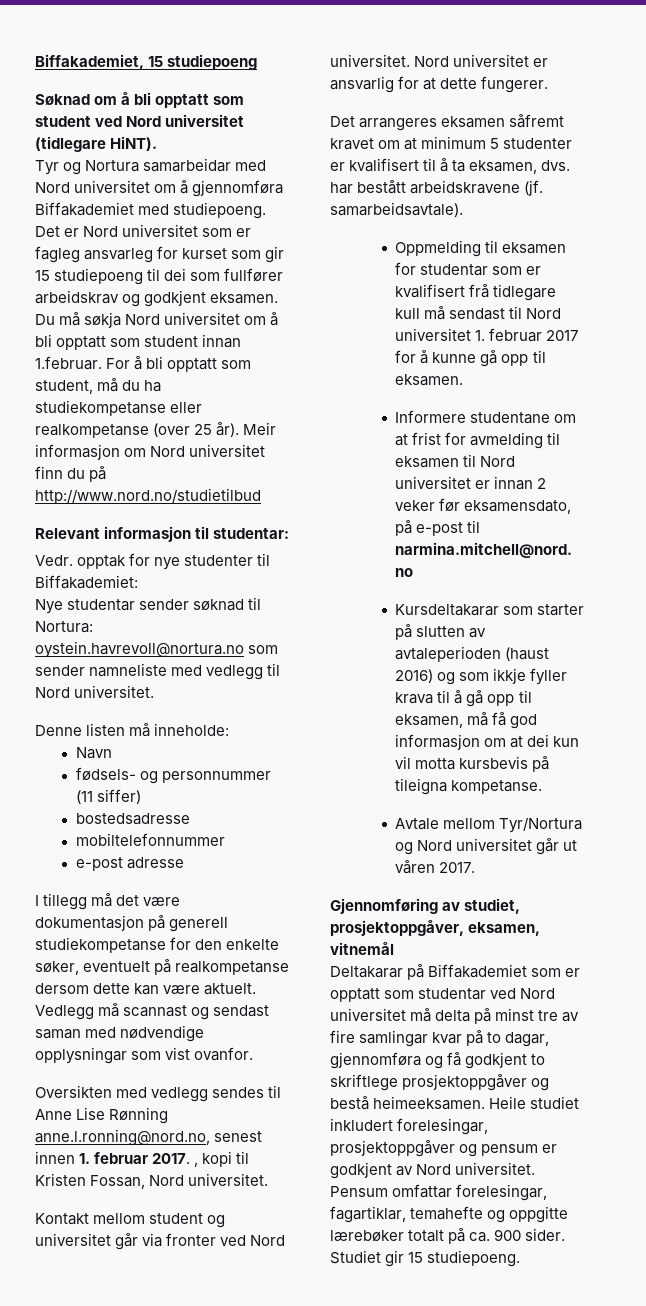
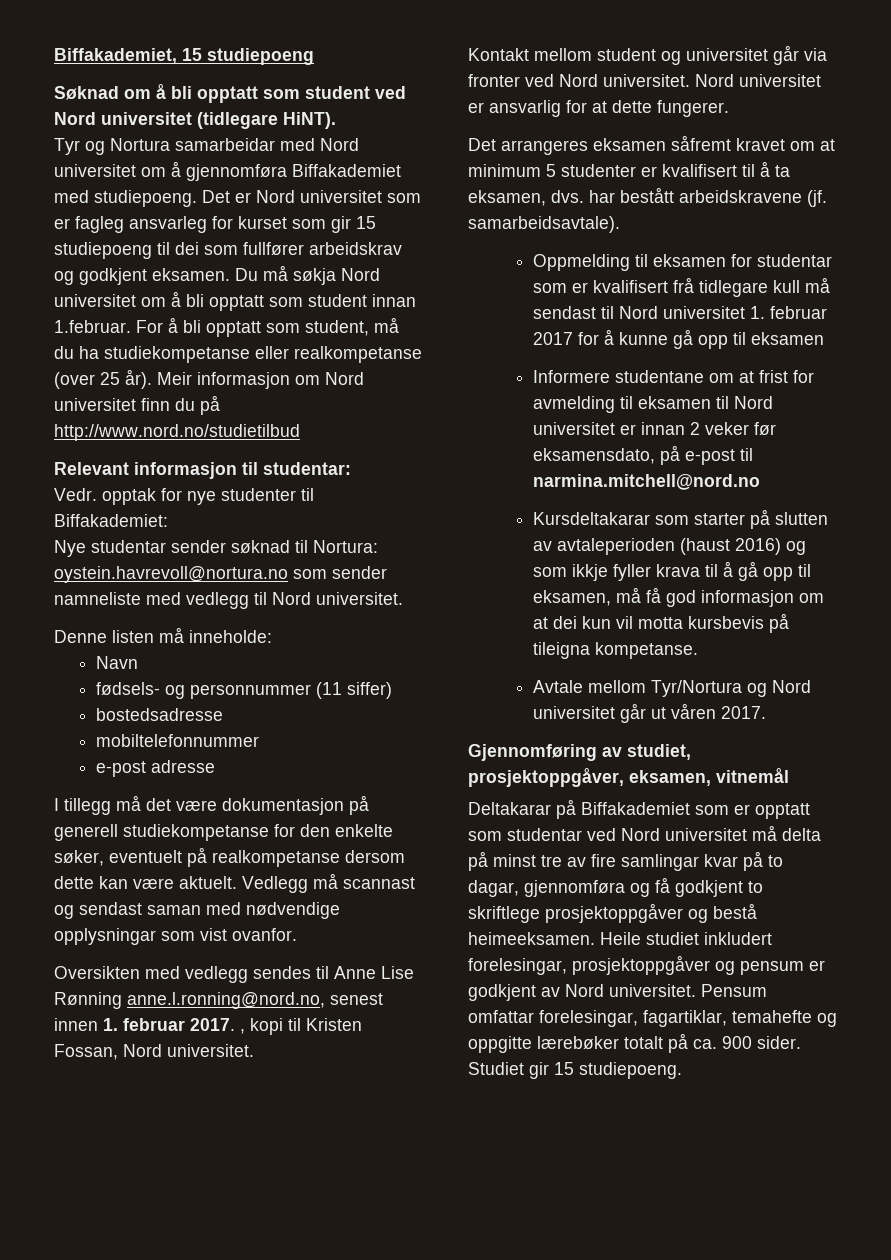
[395,374,464,386] eksamen. -> [751,332,825,345] eksamen

